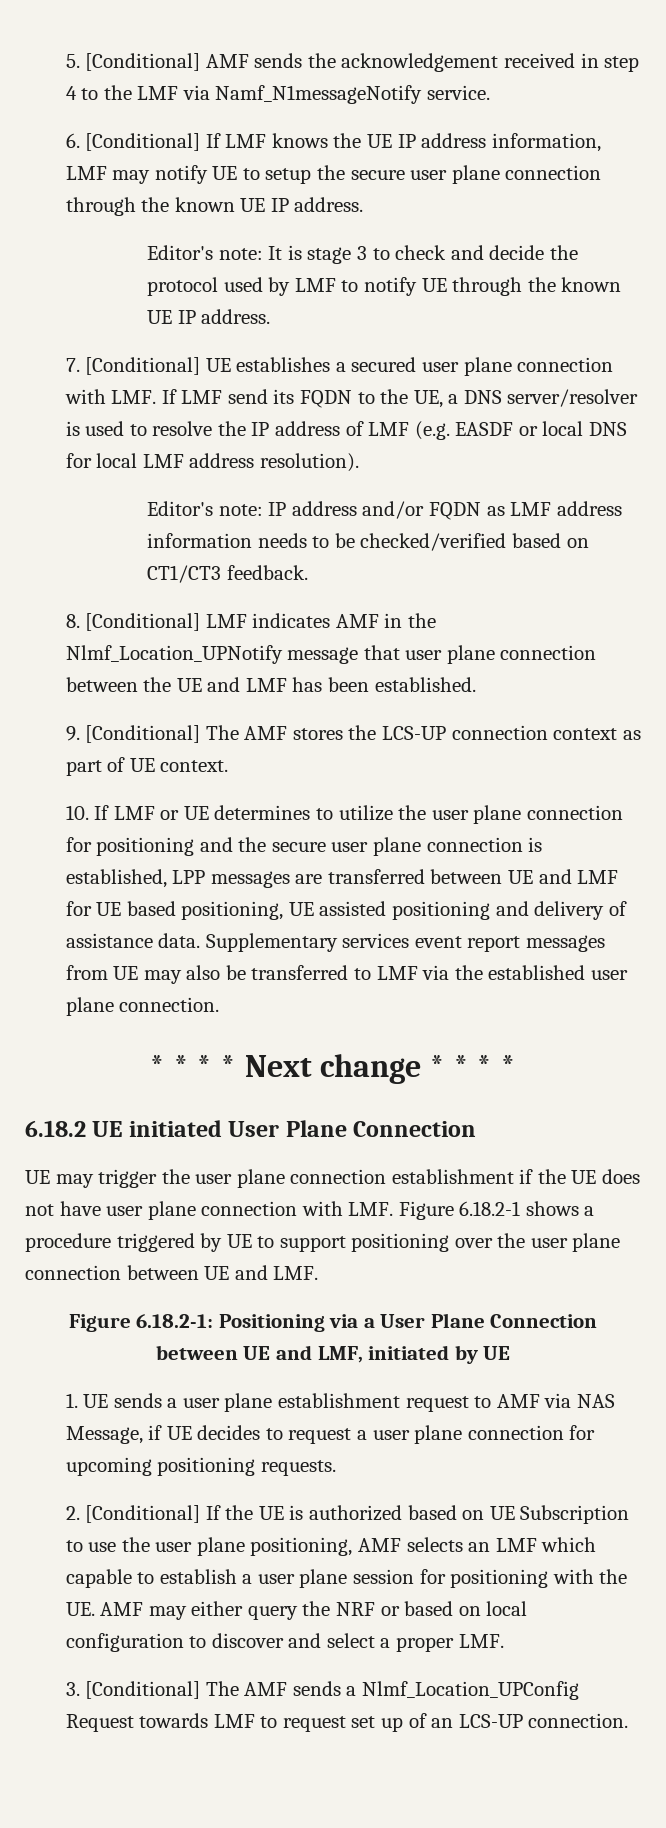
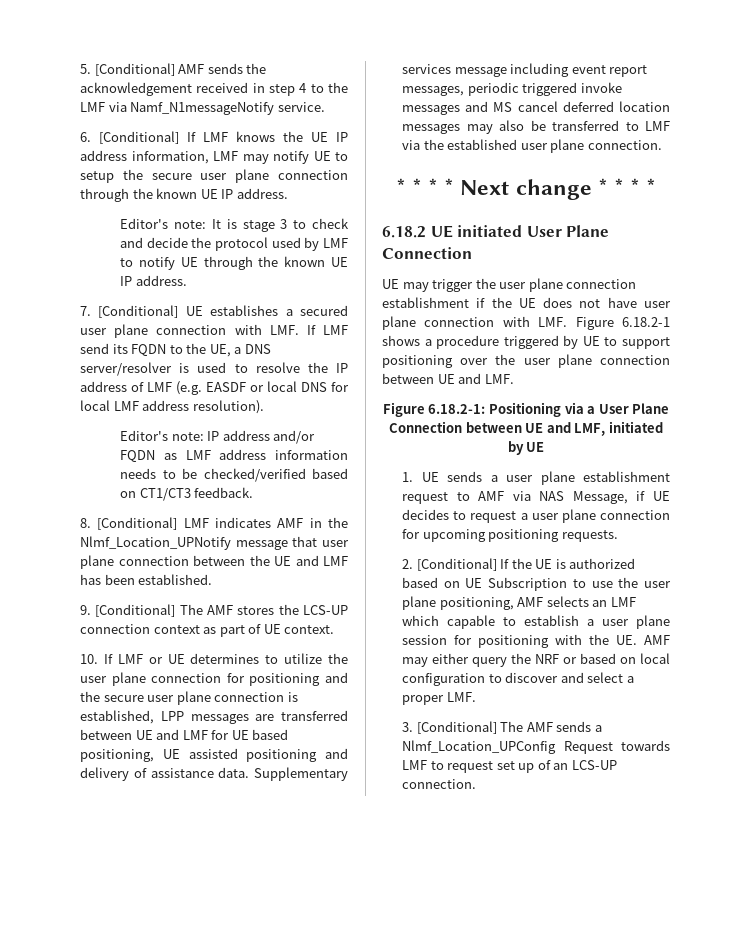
[414,935,605,952] [65,965,139,980] event report messages from UE -> [454,63,648,77] [402,82,622,96] [402,101,670,115] [402,124,461,134] message including event report messages, periodic triggered invoke messages and MS cancel deferred location messages

